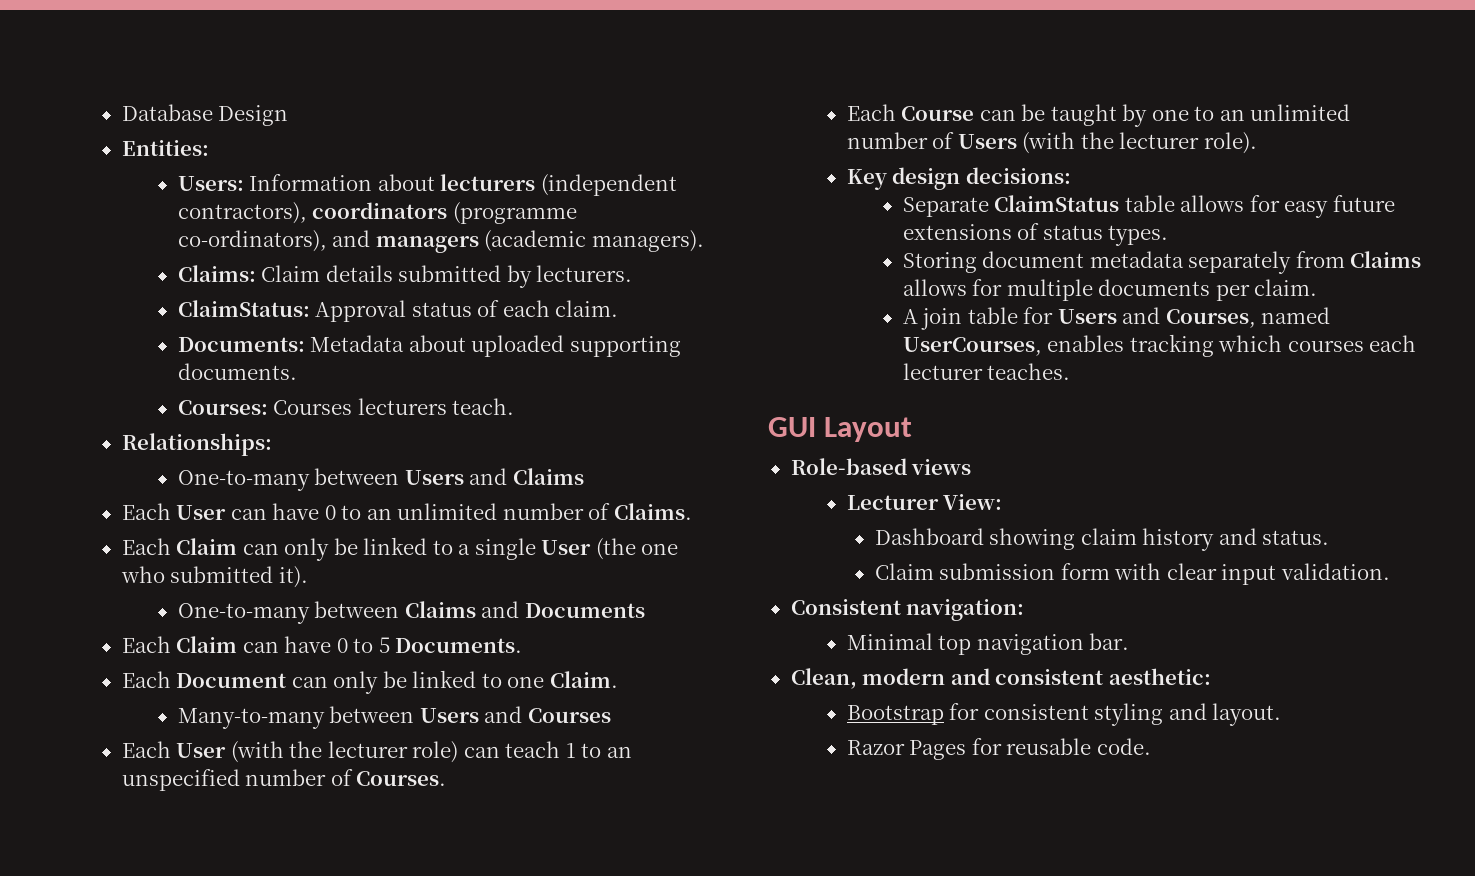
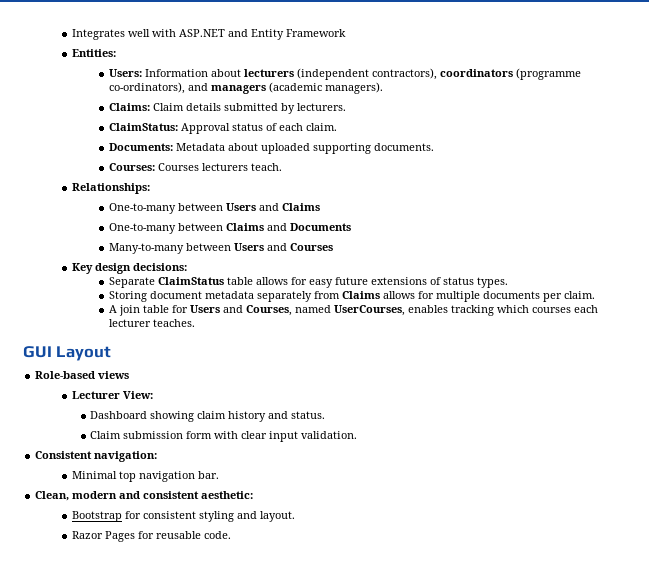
[121,104,289,126] Database Design -> [72,29,347,40] Integrates well with ASP.NET and Entity Framework
[121,503,692,520] [121,537,679,561] [120,566,308,588] // Each User can have 0 to an unlimited number of Claims. // Each Claim can only be linked to a single User (the one who submitted it). -> (320, 207) none
[121,636,523,653] [121,670,618,694] // Each Claim can have 0 to 5 Documents. // Each Document can only be linked to one Claim. -> (351, 227) none
[121,741,632,763] [121,769,447,791] [846,104,1351,127] [846,132,1257,154] // Each User (with the lecturer role) can teach 1 to an unspecified number of Courses. // Each Course can be taught by one to an unlimited number of Users (with the lecturer role). -> (333, 247) none

